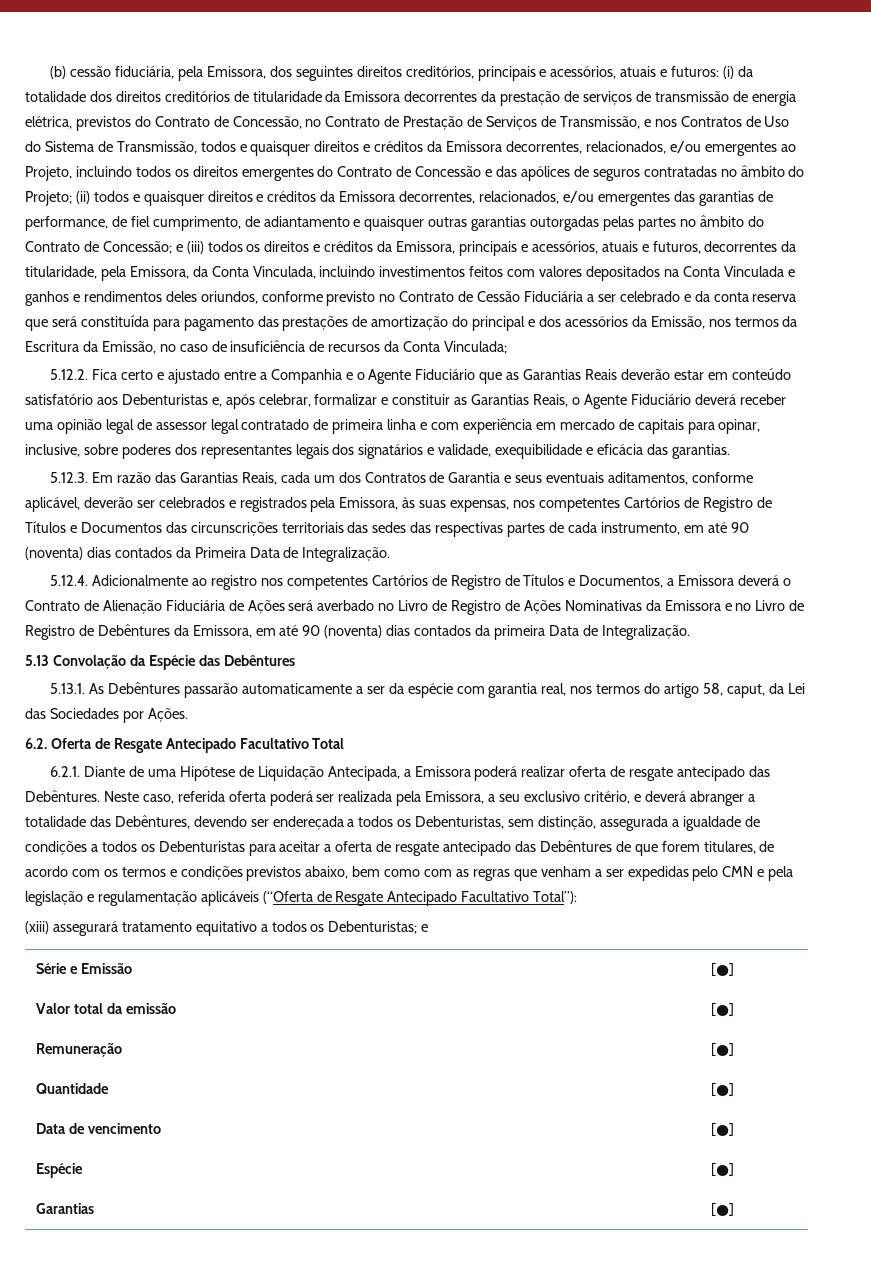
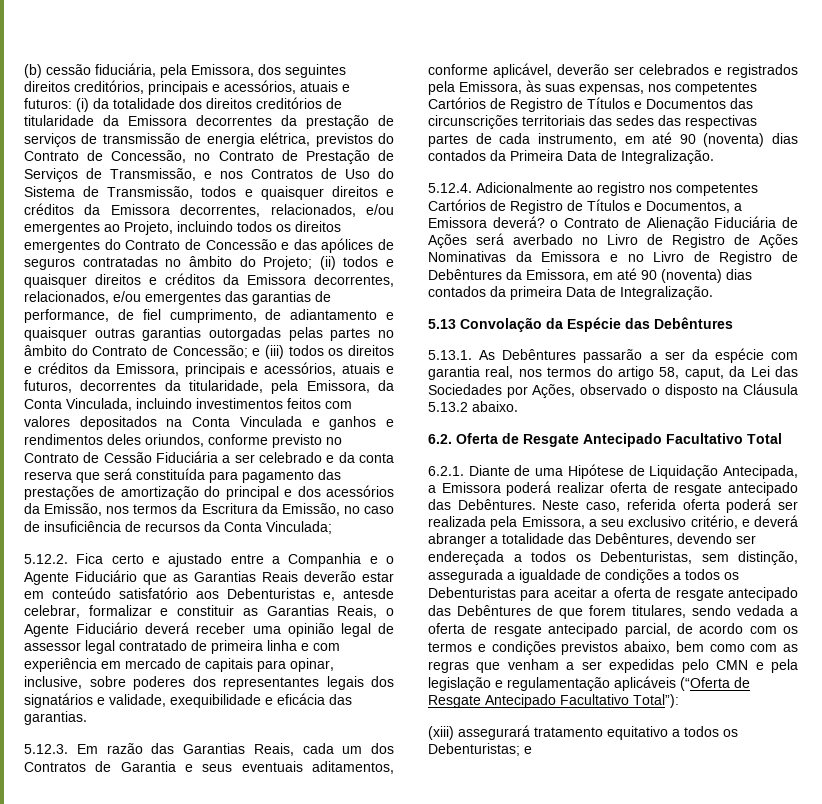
[225,394,255,409] após -> [343,588,394,599] antesde
[738,575,780,586] deverá -> [492,216,545,228] deverá?
[241,683,352,694] automaticamente -> (643, 356) none
[147,708,188,722] Ações. -> [532,383,798,398] [428,401,518,412] Ações, observado o disposto na Cláusula 5.13.2 abaixo.
(756, 847) none -> [692,605,798,616] [428,623,671,637] sendo vedada a oferta de resgate antecipado parcial,
[36,963,132,974] [710,963,734,976] [36,1003,176,1014] [710,1003,734,1016] [36,1043,123,1057] [710,1043,734,1056] [36,1083,110,1094] [710,1083,734,1096] [36,1123,161,1134] [710,1123,734,1136] [36,1163,84,1178] [710,1163,734,1176] [36,1203,95,1214] [710,1203,734,1216] // Série e Emissão | [●] // Valor total da emissão | [●] // Remuneração | [●] // Quantidade | [●] // Data de vencimento | [●] // Espécie | [●] // Garantias | [●] -> (532, 750) none

